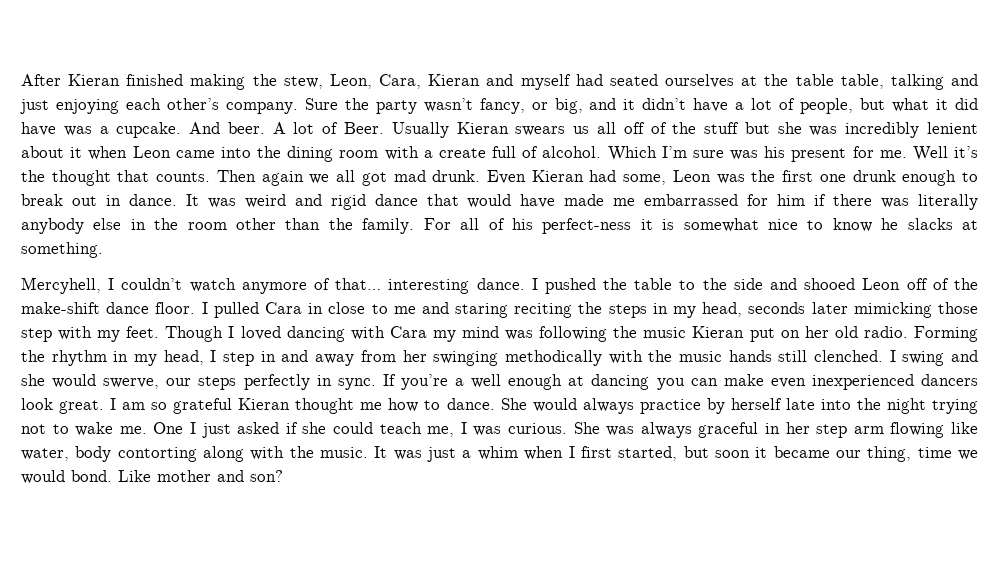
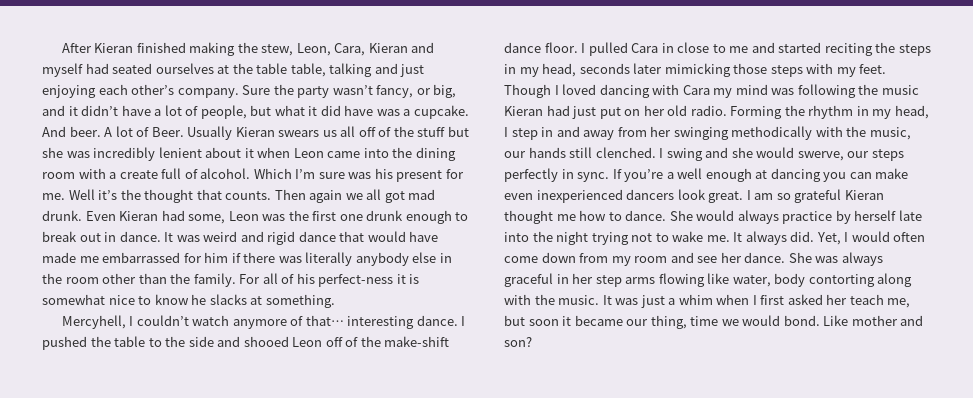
[455,303,509,318] staring -> [778,42,822,53] started
[21,328,52,342] step -> [770,65,803,77] steps
(745, 332) none -> [546,105,597,119] had just
[678,351,722,362] music -> [869,127,911,140] [504,151,526,158] music, our
[153,422,568,438] One I just asked if she could teach me, I was curious. -> [733,231,926,245] [504,252,786,266] It always did. Yet, I would often come down from my room and see her dance.
[853,426,884,434] arm -> [625,277,656,284] arms
[618,446,678,461] started, -> [787,294,911,308] asked her teach me,

